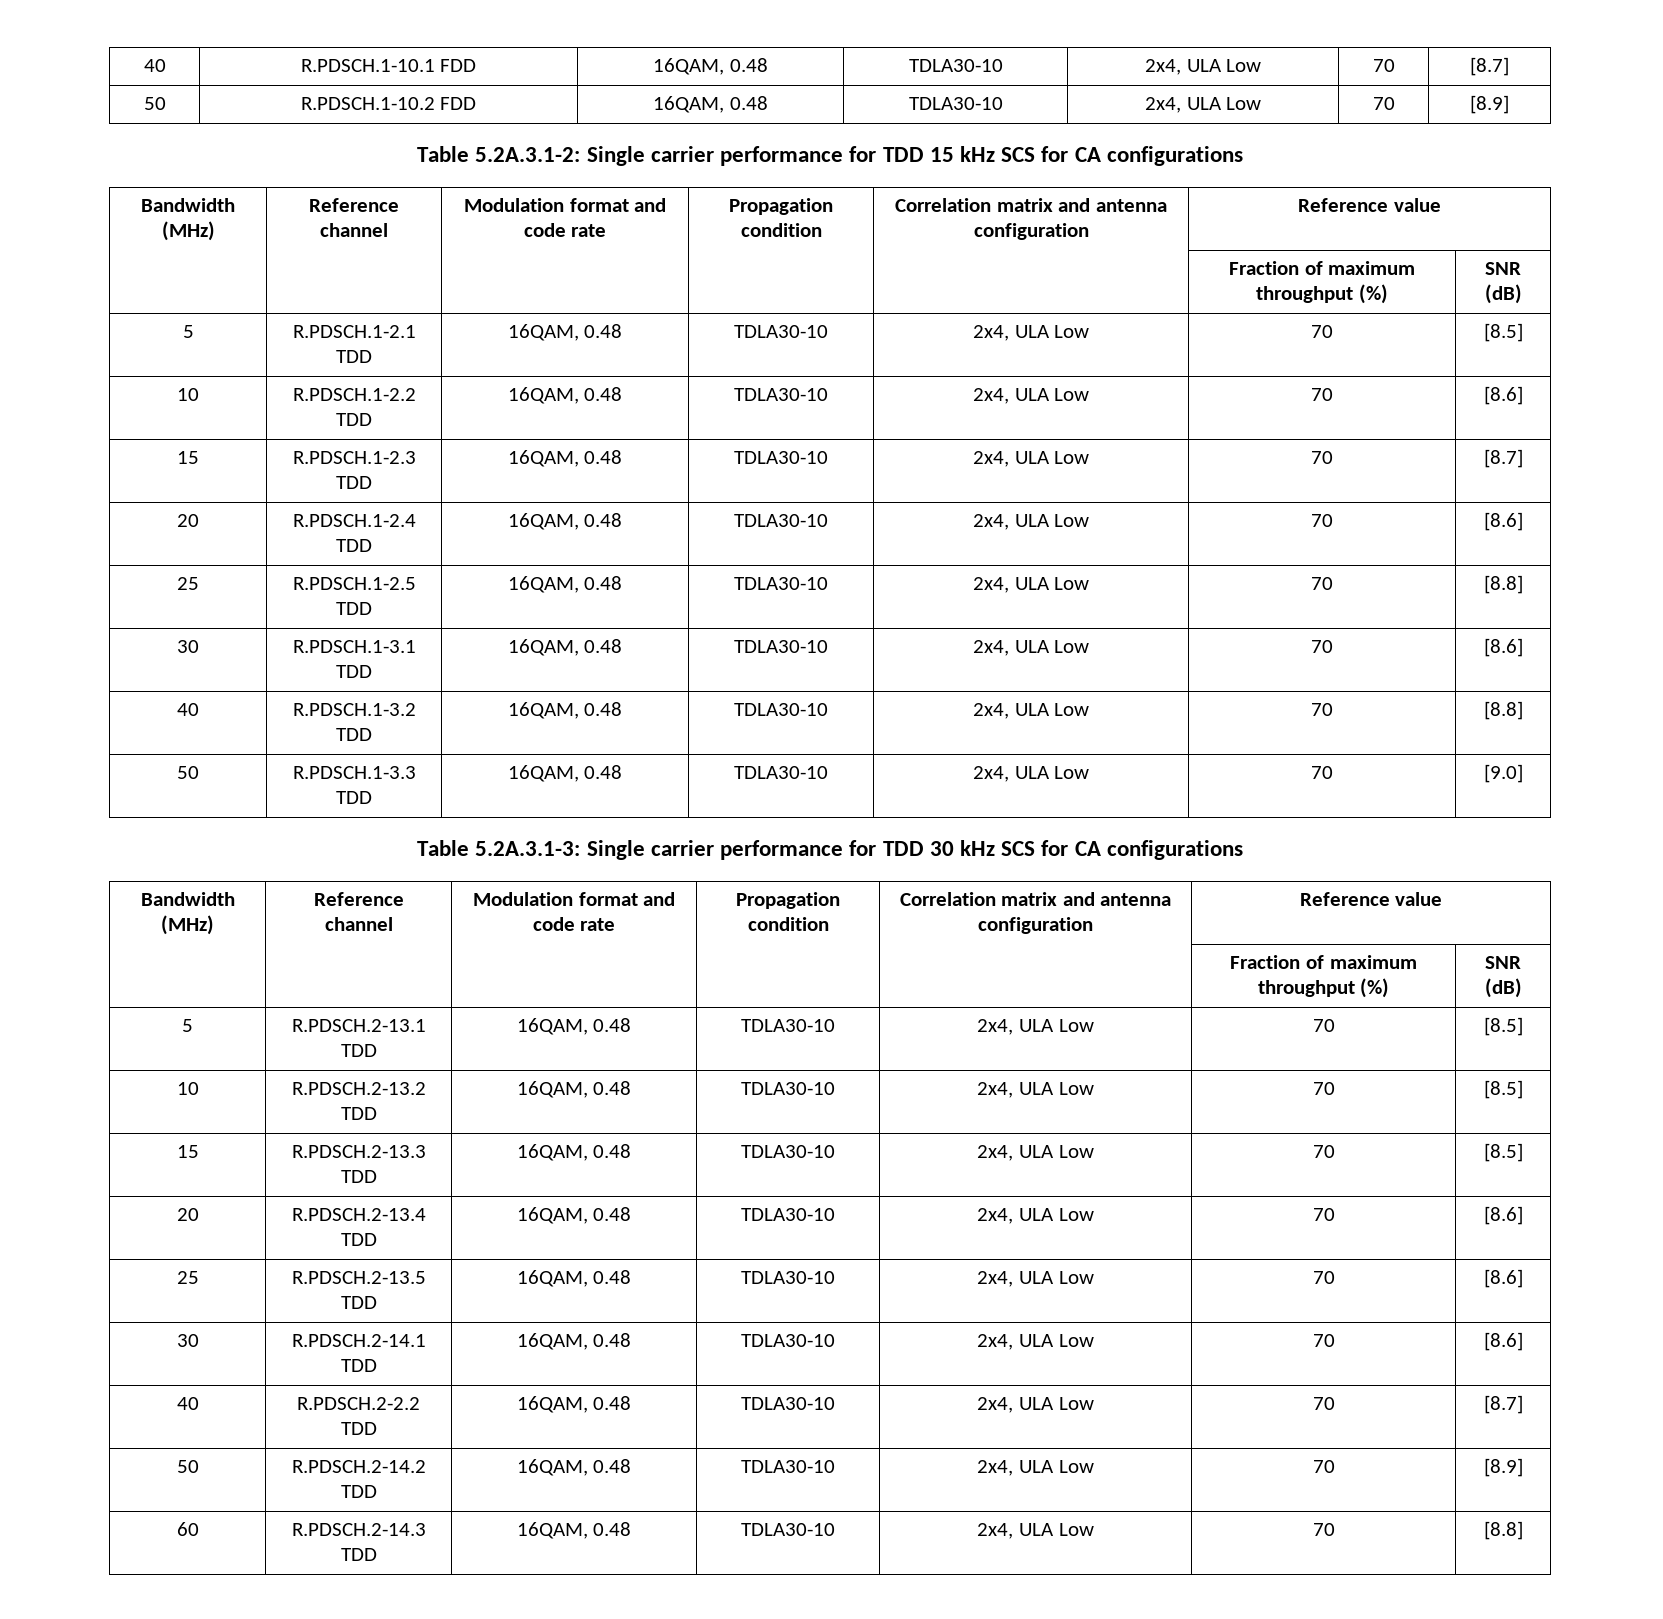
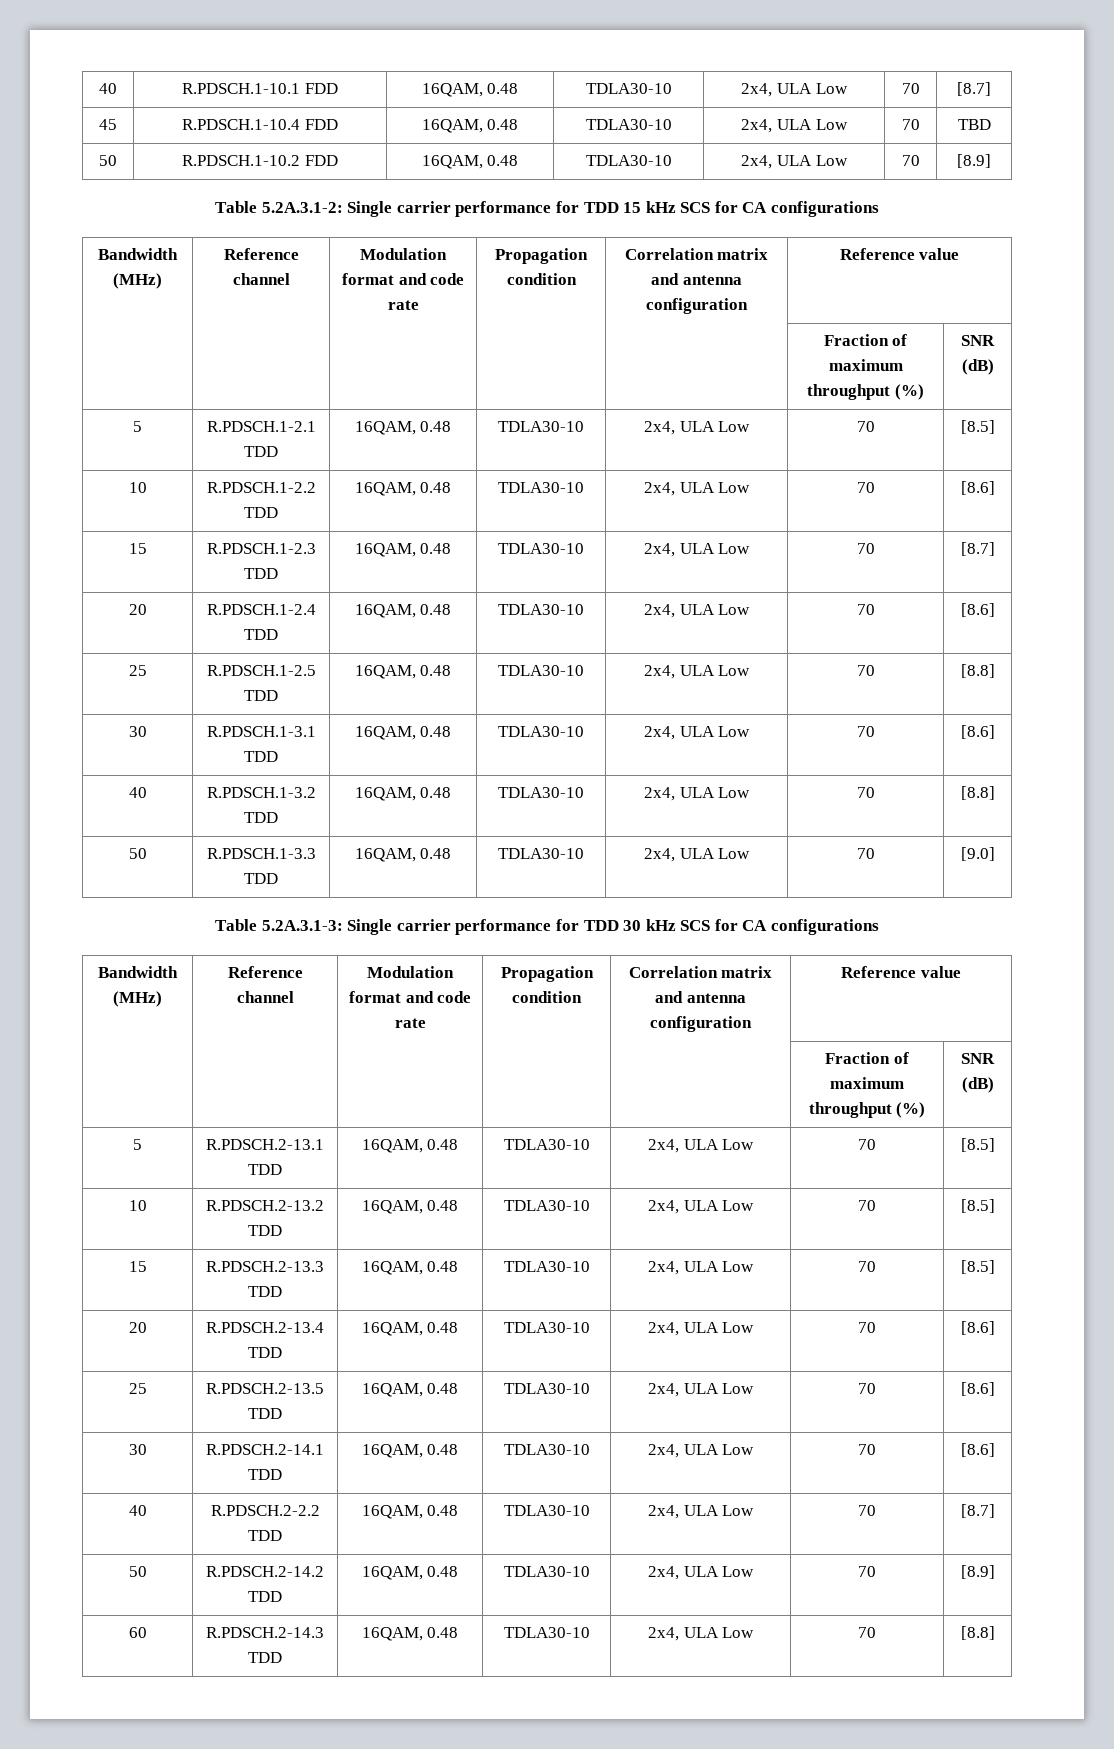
(1509, 66) none -> [99,119,117,130] [182,119,338,130] [421,119,519,133] [585,119,672,130] [741,119,848,133] [901,119,920,130] [957,119,991,130] // 45 | R.PDSCH.1-10.4 FDD | 16QAM, 0.48 | TDLA30-10 | 2x4, ULA Low | 70 | TBD

